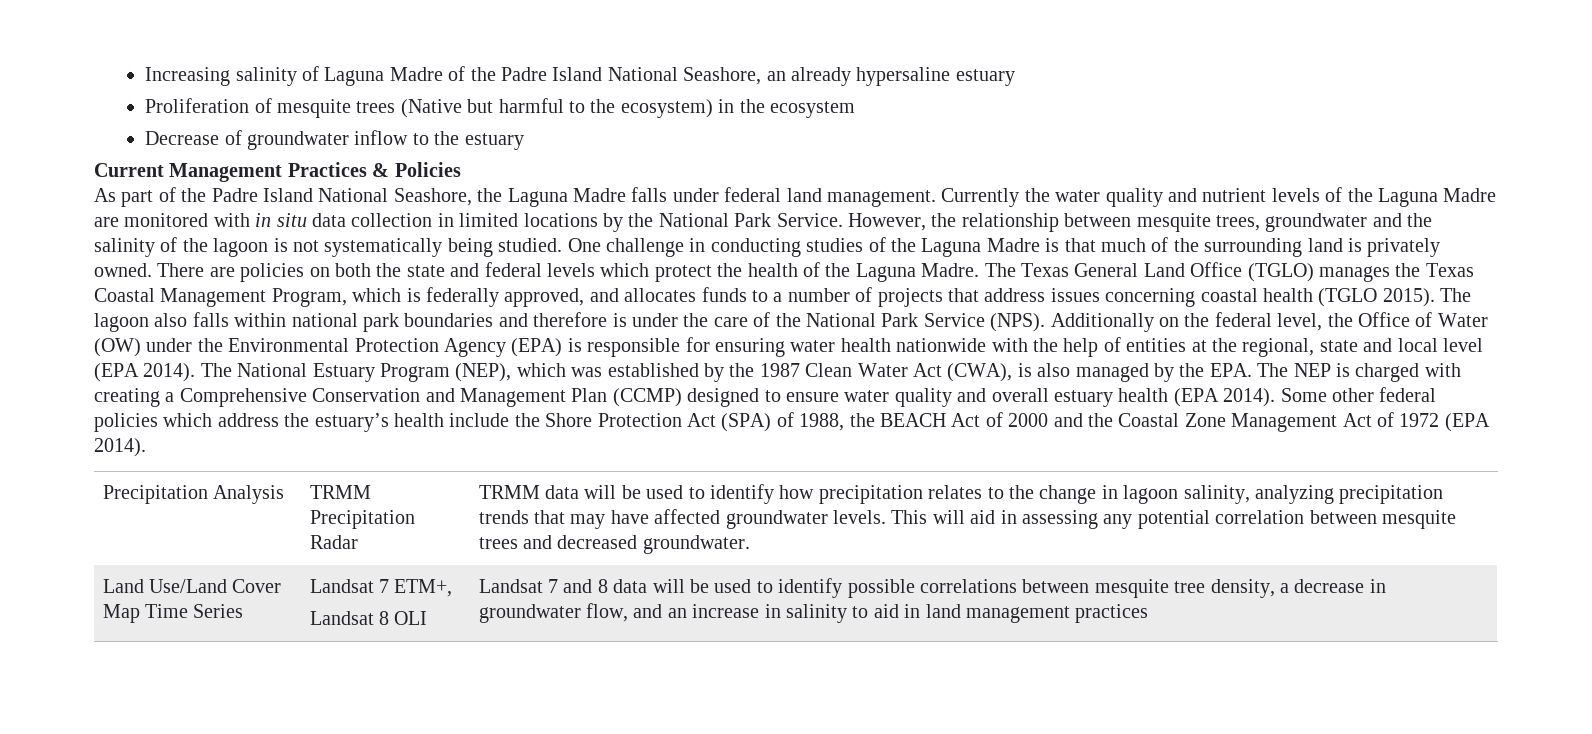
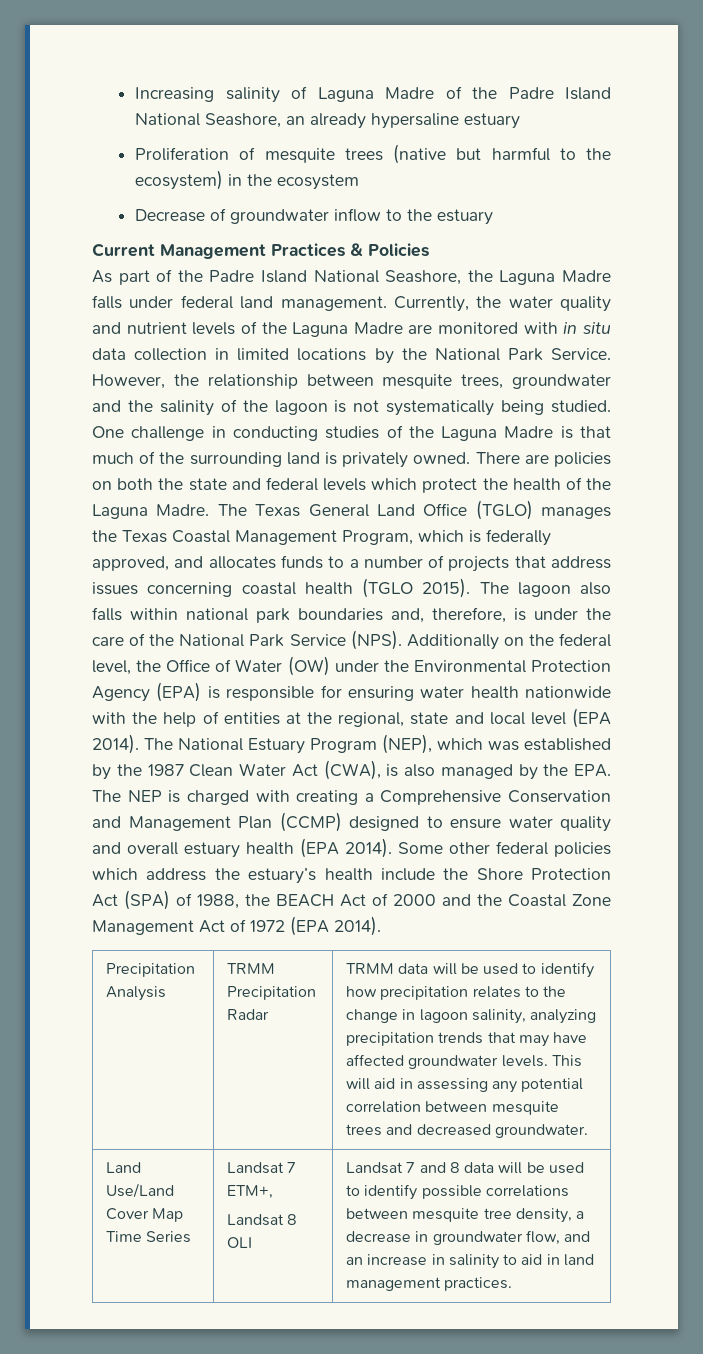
[400,99,462,118] (Native -> [393,144,447,164] (native
[941,188,1020,207] Currently -> [393,296,469,312] Currently,
[498,312,608,327] and therefore -> [391,607,506,623] and, therefore,
[1075,604,1149,623] practices -> [444,1277,513,1291] practices.

